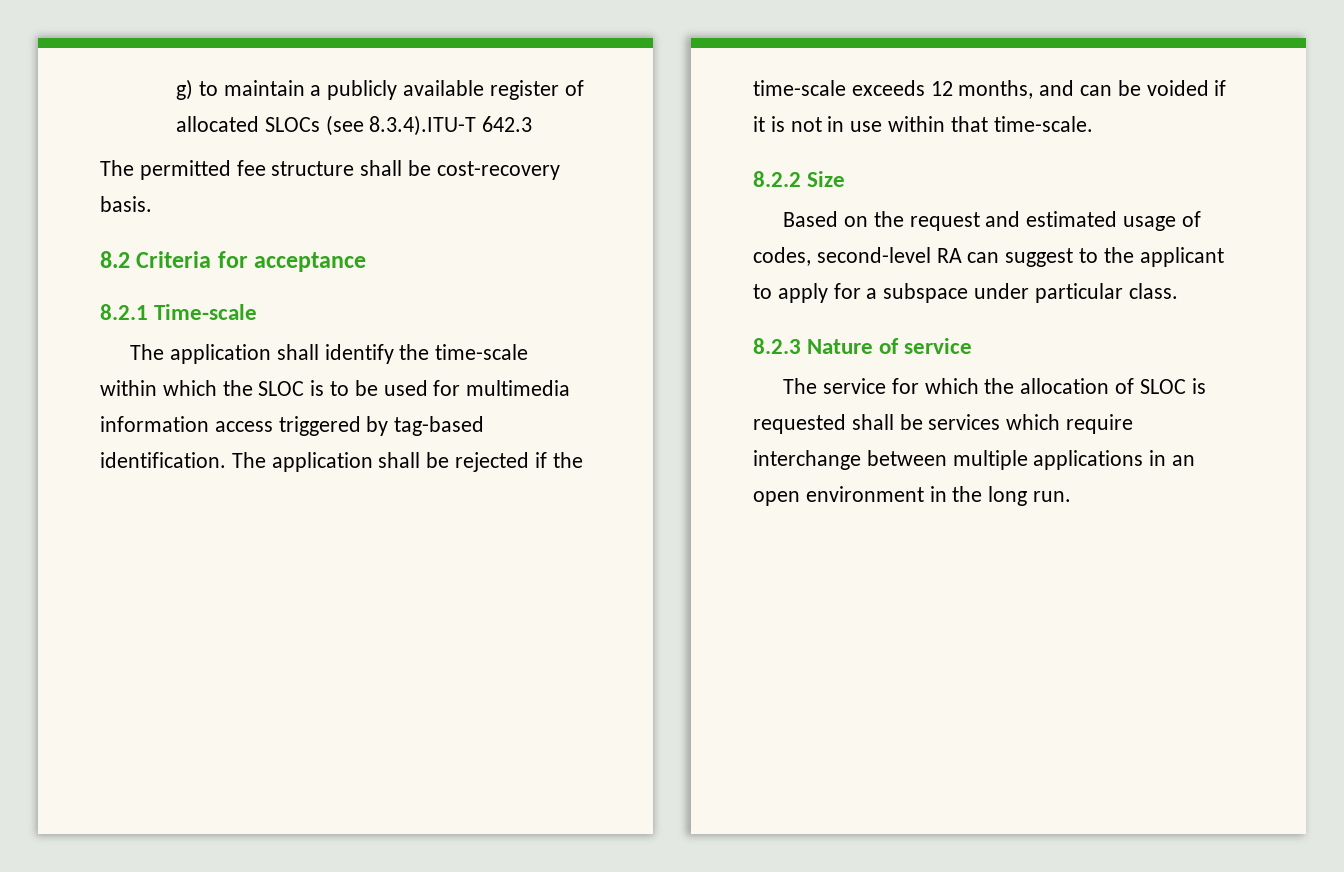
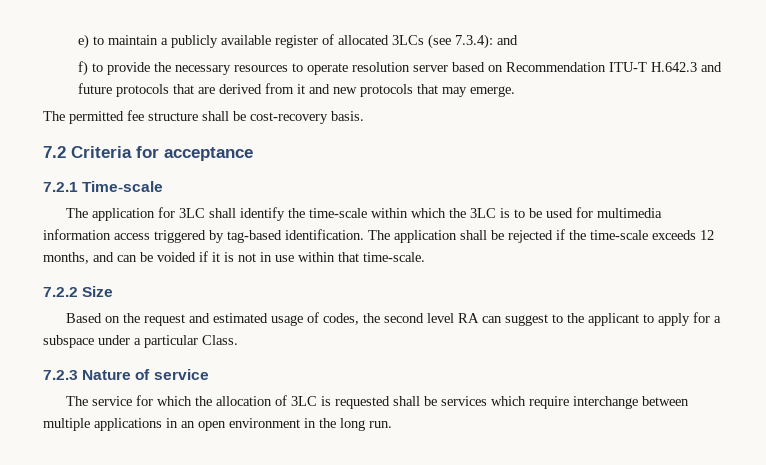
[176,79,194,100] g) -> [78,34,90,49] e)
[264,115,533,136] SLOCs (see 8.3.4).ITU-T 642.3 -> [392,34,519,49] [78,61,723,76] [78,83,516,97] 3LCs (see 7.3.4): and // f) to provide the necessary resources to operate resolution server based on Recommendation ITU-T H.642.3 and future protocols that are derived from it and new protocols that may emerge.
[100,251,130,268] 8.2 -> [43,146,66,158] 7.2
[100,304,148,320] 8.2.1 -> [43,182,78,192] 7.2.1
(272, 354) none -> [158,207,206,218] for 3LC
[258,381,305,396] SLOC -> [470,208,497,218] 3LC
[753,171,801,187] 8.2.2 -> [43,287,78,297] 7.2.2
[816,247,931,263] second-level -> [363,313,455,323] the second level
[1034,283,1178,303] [753,338,801,354] particular class. // 8.2.3 -> [134,335,238,348] [43,370,78,380] a particular Class. // 7.2.3
[1139,379,1186,394] SLOC -> [291,396,318,406] 3LC

